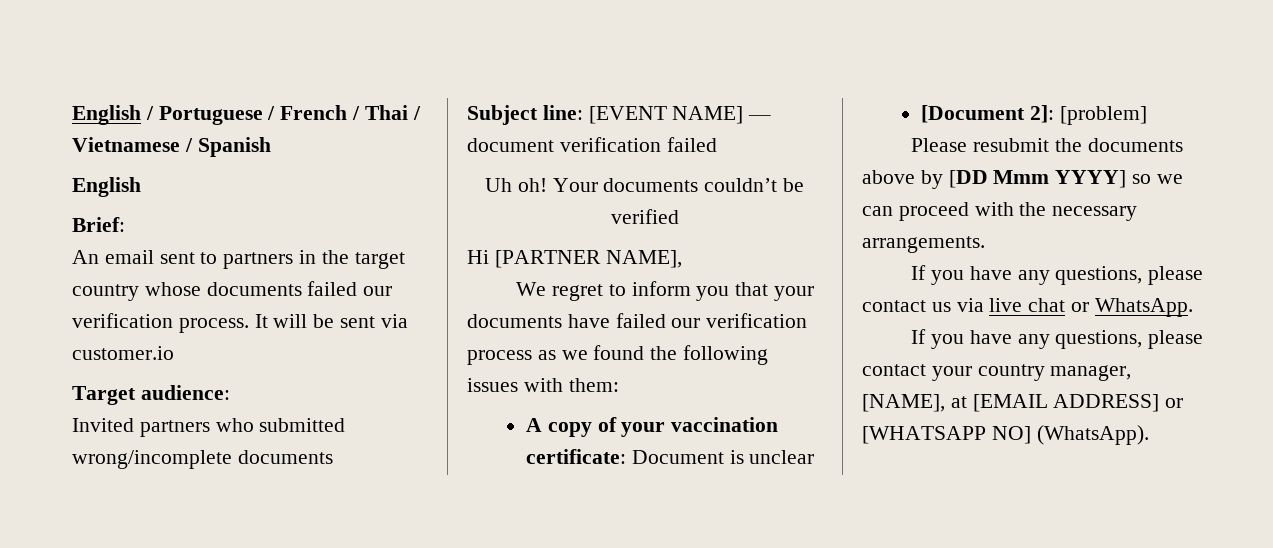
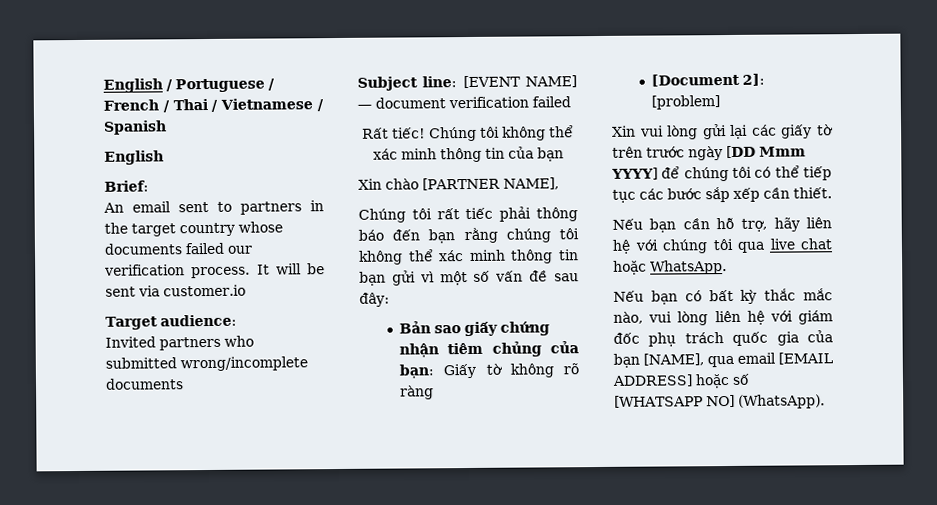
[484,178,805,192] [610,209,679,224] [467,250,682,268] [516,281,814,301] [467,313,808,328] [467,345,769,365] [467,378,619,392] [526,417,779,437] [526,449,815,464] [921,105,1147,125] [911,138,1183,152] [862,170,1183,189] [862,202,1138,221] [862,236,985,253] [911,265,1204,285] [862,298,984,312] Uh oh! Your documents couldn’t be verified // Hi [PARTNER NAME], // We regret to inform you that your documents have failed our verification process as we found the following issues with them: // A copy of your vaccination certificate: Document is unclear // [Document 2]: [problem] // Please resubmit the documents above by [DD Mmm YYYY] so we can proceed with the necessary arrangements. // If you have any questions, please contact us via -> [362,125,574,142] [372,146,564,163] [358,177,559,191] [358,206,578,223] [358,227,579,244] [358,249,579,265] [359,270,579,286] [359,292,390,307] [399,320,551,337] [399,340,579,358] [399,363,579,379] [400,385,435,400] [651,73,766,87] [651,95,721,110] [612,124,834,140] [612,145,806,161] [611,165,832,182] [612,186,832,203] [612,217,832,233] [612,238,765,254] Rất tiếc! Chúng tôi không thể xác minh thông tin của bạn // Xin chào [PARTNER NAME], // Chúng tôi rất tiếc phải thông báo đến bạn rằng chúng tôi không thể xác minh thông tin bạn gửi vì một số vấn đề sau đây: // Bản sao giấy chứng nhận tiêm chủng của bạn: Giấy tờ không rõ ràng // [Document 2]: [problem] // Xin vui lòng gửi lại các giấy tờ trên trước ngày [DD Mmm YYYY] để chúng tôi có thể tiếp tục các bước sắp xếp cần thiết. // Nếu bạn cần hỗ trợ, hãy liên hệ với chúng tôi qua
[1071,302,1090,312] or -> [613,260,647,275] hoặc
[911,329,1204,349] [862,364,1132,381] [862,394,1184,412] If you have any questions, please contact your country manager, [NAME], at [EMAIL ADDRESS] or -> [613,288,833,305] [613,310,833,326] [613,330,833,347] [613,352,833,368] [612,373,750,389] Nếu bạn có bất kỳ thắc mắc nào, vui lòng liên hệ với giám đốc phụ trách quốc gia của bạn [NAME], qua email [EMAIL ADDRESS] hoặc số

